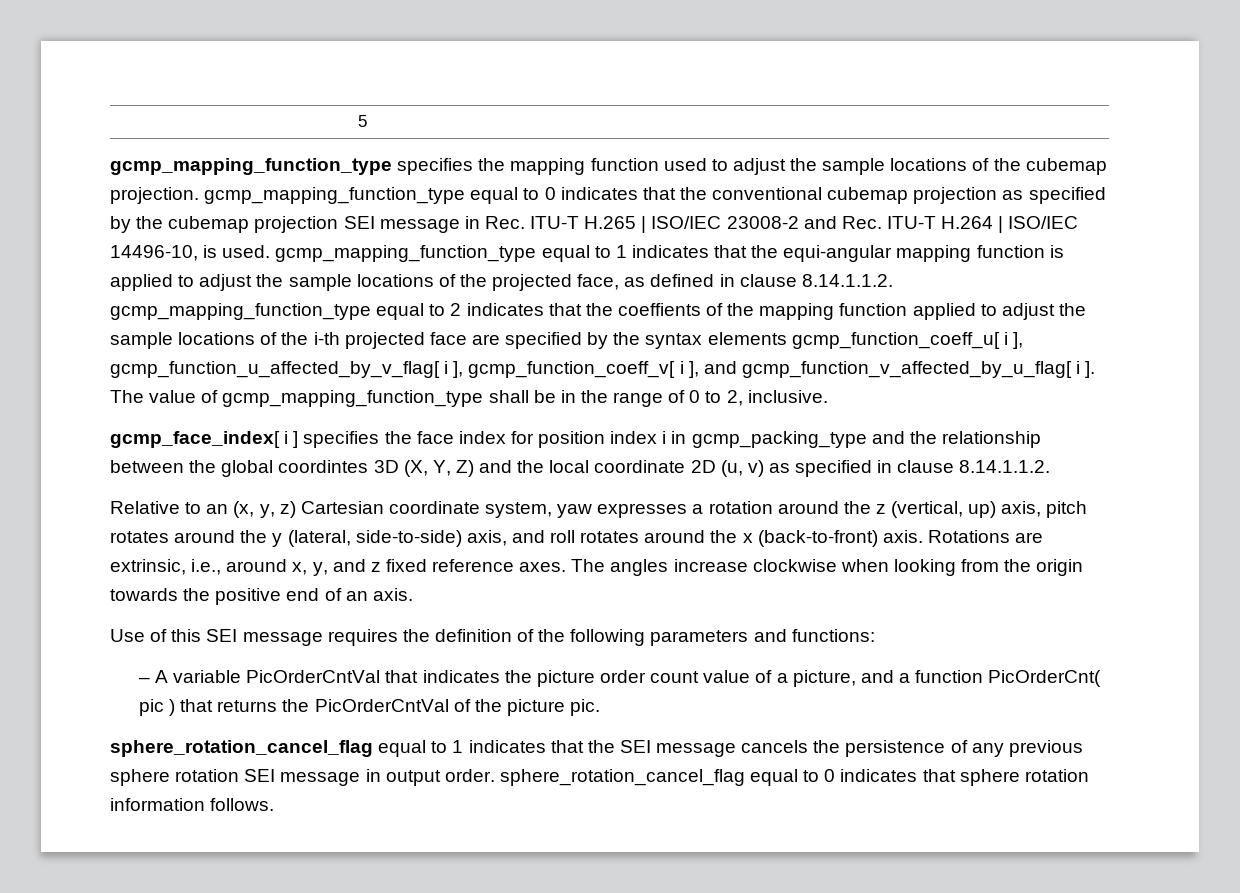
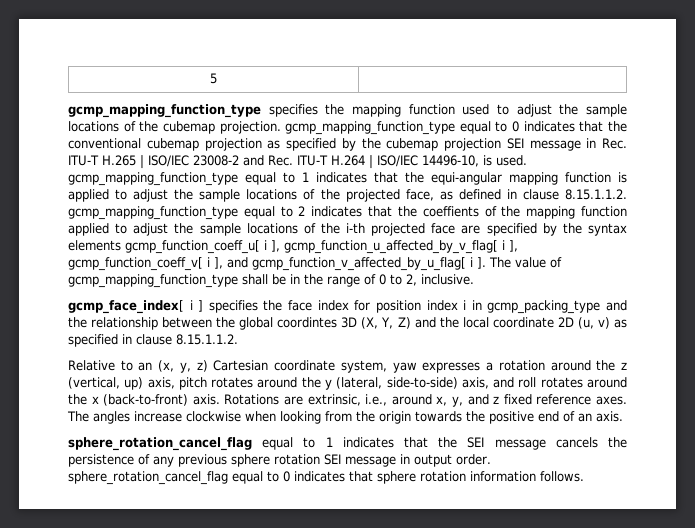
[801,274,893,287] 8.14.1.1.2. -> [564,189,627,200] 8.15.1.1.2.
[959,460,1051,473] 8.14.1.1.2. -> [176,334,238,345] 8.15.1.1.2.
[110,629,875,646] [138,670,1102,687] [138,699,601,716] // Use of this SEI message requires the definition of the following parameters and functions: // – A variable PicOrderCntVal that indicates the picture order count value of a picture, and a function PicOrderCnt( pic ) that returns the PicOrderCntVal of the picture pic. -> (623, 416) none

